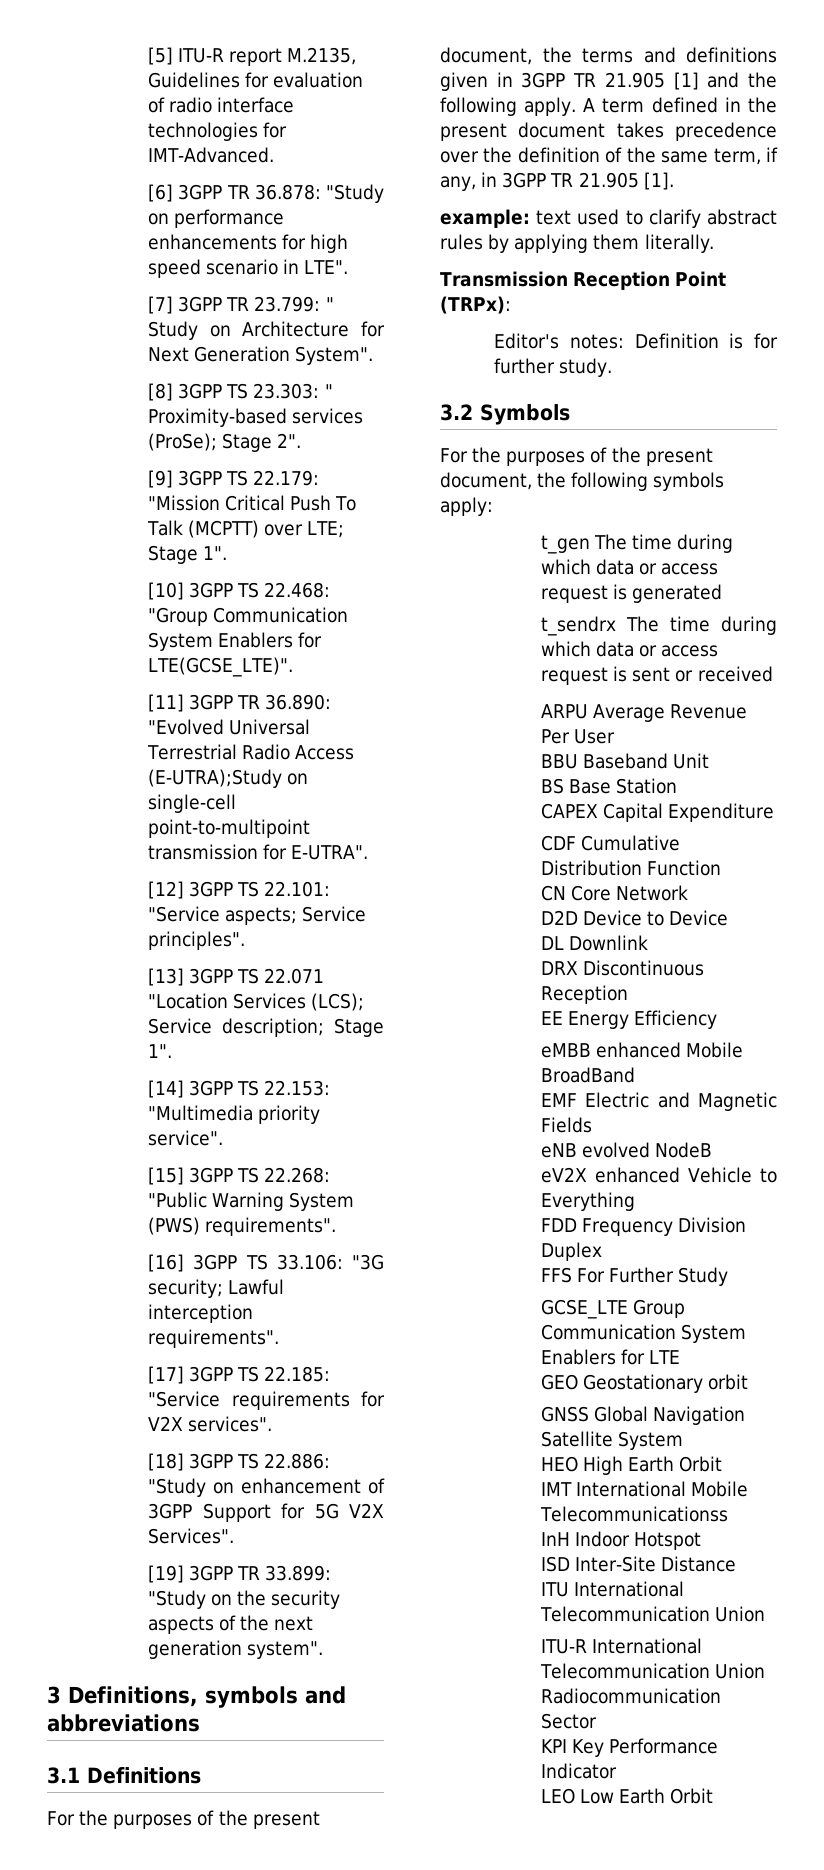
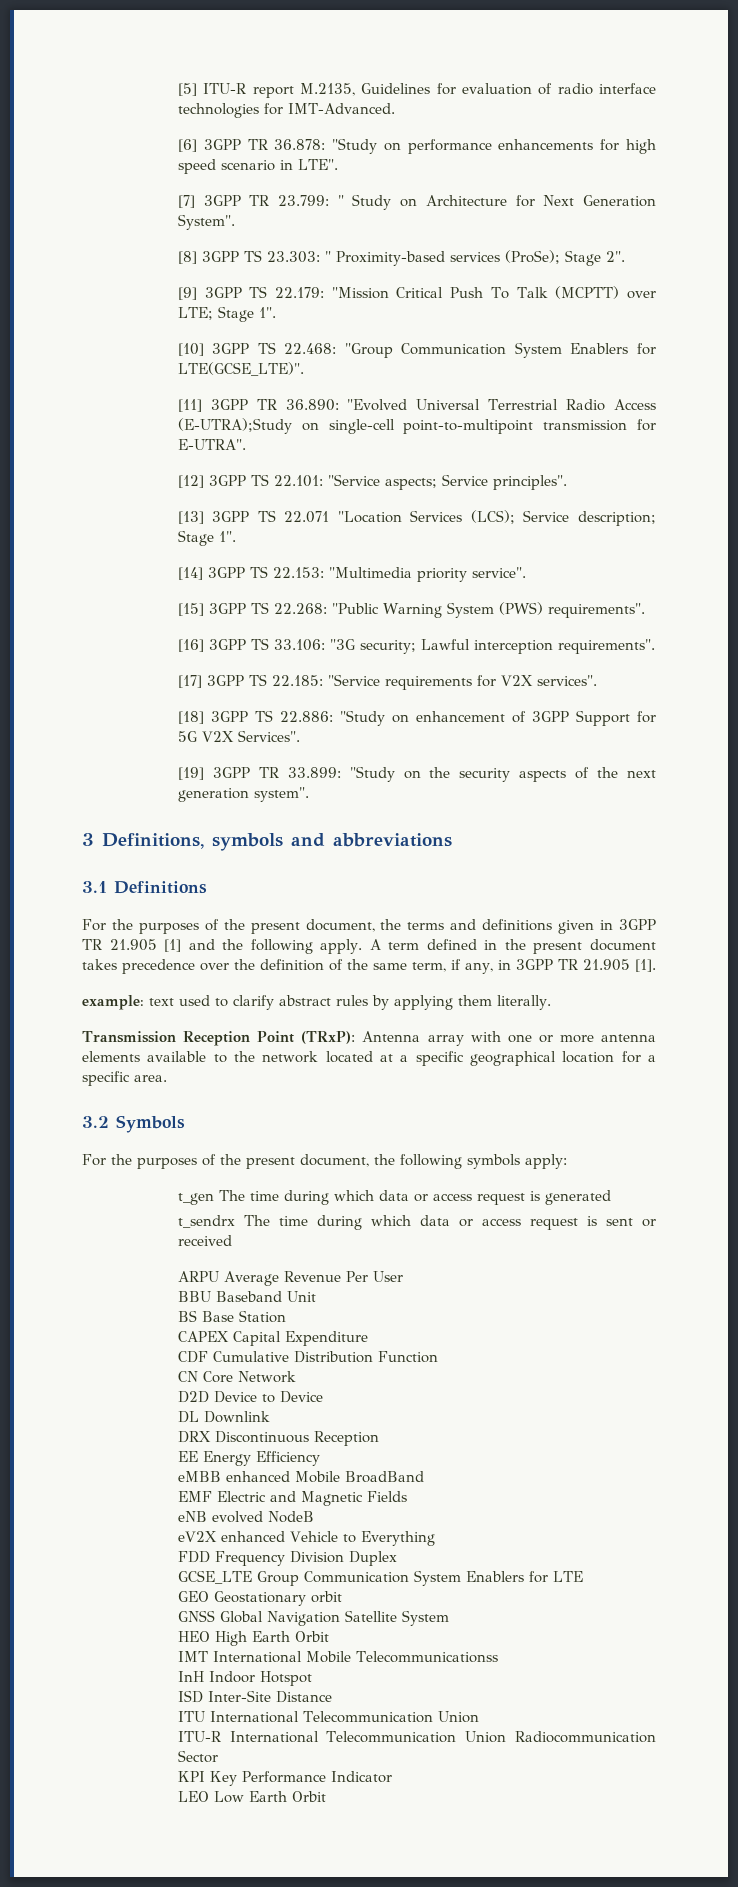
[440,296,511,314] [494,333,778,349] [494,358,613,377] (TRPx): // Editor's notes: Definition is for further study. -> [301,1031,656,1046] [82,1051,656,1066] [82,1071,167,1086] (TRxP): Antenna array with one or more antenna elements available to the network located at a specific geographical location for a specific area.
[541,1267,729,1286] // FFS For Further Study -> (397, 1558) none

